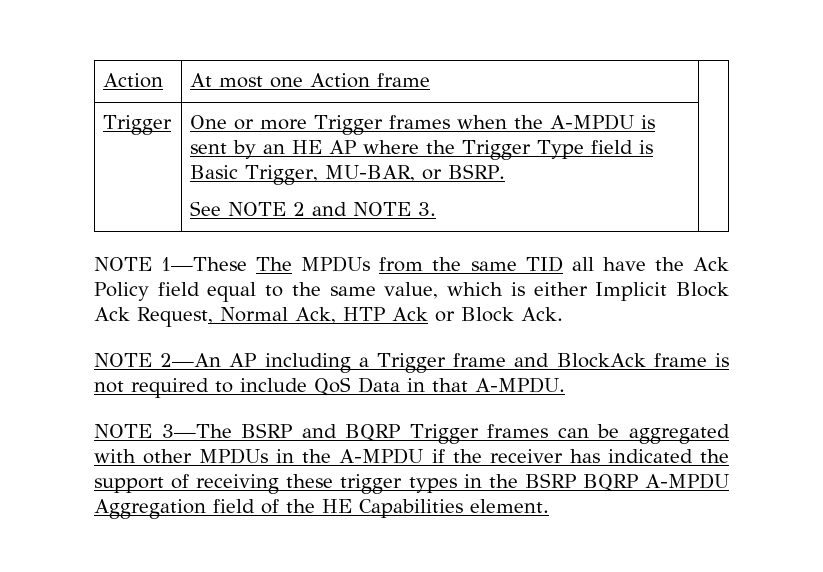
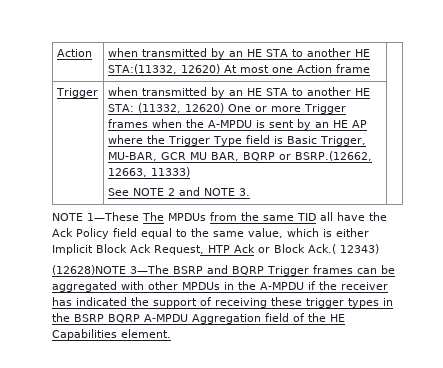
(164, 80) none -> [107,48,370,59] [107,64,220,74] when transmitted by an HE STA to another HE STA:(11332, 12620)
(173, 125) none -> [107,87,370,98] [107,103,224,113] when transmitted by an HE STA to another HE STA: (11332, 12620)
[422,164,506,180] or BSRP. -> [160,151,372,161] [107,167,190,177] GCR MU BAR, BQRP or BSRP.(12662, 12663, 11333)
[220,307,336,324] Normal Ack, -> (204, 250) none
[521,307,563,321] [94,353,730,373] [94,377,565,398] [94,424,152,438] Ack. // NOTE 2—An AP including a Trigger frame and BlockAck frame is not required to include QoS Data in that A-MPDU. // NOTE -> [308,244,379,254] [52,265,126,275] Ack.( 12343) // (12628)NOTE

